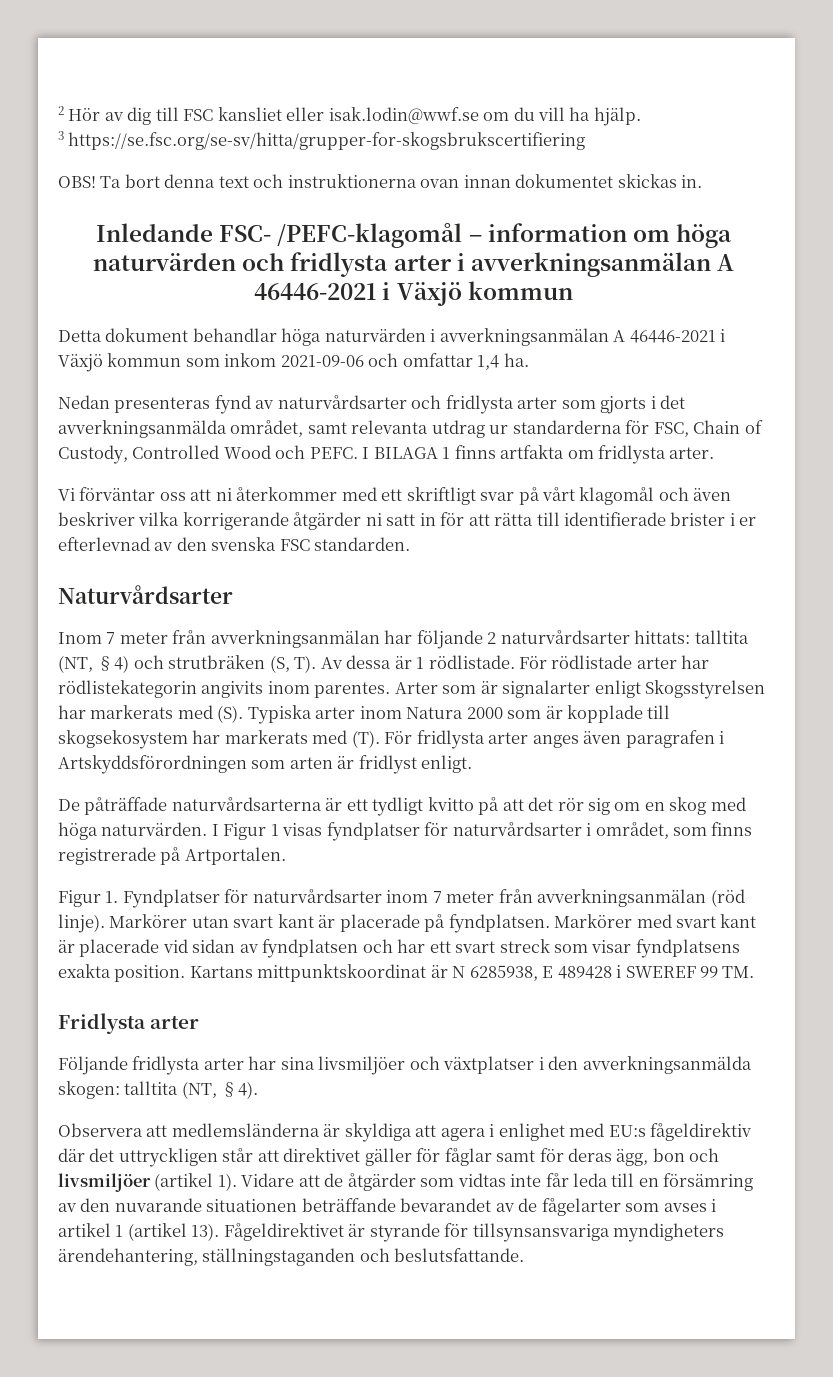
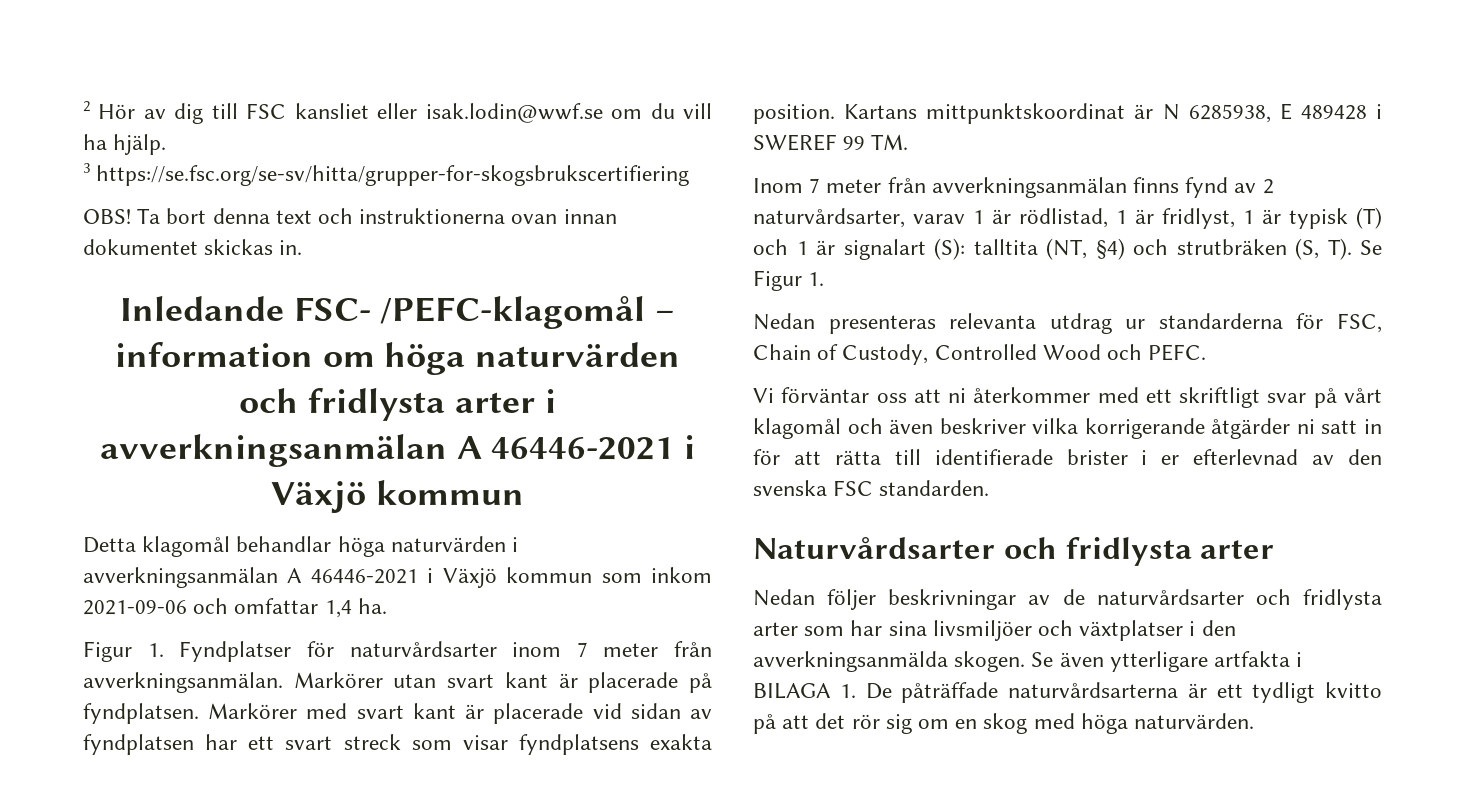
[105,328,189,342] dokument -> [142,536,231,557] klagomål
[58,395,686,414] [58,420,347,438] Nedan presenteras fynd av naturvårdsarter och fridlysta arter som gjorts i det avverkningsanmälda området, samt -> [83,641,712,662] [83,672,712,693] [83,703,712,724] [83,734,712,755] [753,103,1382,124] [753,134,909,151] [753,177,1274,198] [753,207,1382,229] [753,238,1382,260] [753,270,825,291] [753,313,936,334] Figur 1. Fyndplatser för naturvårdsarter inom 7 meter från avverkningsanmälan. Markörer utan svart kant är placerade på fyndplatsen. Markörer med svart kant är placerade vid sidan av fyndplatsen har ett svart streck som visar fyndplatsens exakta position. Kartans mittpunktskoordinat är N 6285938, E 489428 i SWEREF 99 TM. // Inom 7 meter från avverkningsanmälan finns fynd av 2 naturvårdsarter, varav 1 är rödlistad, 1 är fridlyst, 1 är typisk (T) och 1 är signalart (S): talltita (NT, §4) och strutbräken (S, T). Se Figur 1. // Nedan presenteras
[362,445,715,464] I BILAGA 1 finns artfakta om fridlysta arter. -> (1207, 352) none
[58,630,749,649] [58,655,710,673] [58,680,766,699] [58,705,671,724] [58,730,725,749] [58,755,473,774] // Inom 7 meter från avverkningsanmälan har följande 2 naturvårdsarter hittats: talltita (NT, §4) och strutbräken (S, T). Av dessa är 1 rödlistade. För rödlistade arter har rödlistekategorin angivits inom parentes. Arter som är signalarter enligt Skogsstyrelsen har markerats med (S). Typiska arter inom Natura 2000 som är kopplade till skogsekosystem har markerats med (T). För fridlysta arter anges även paragrafen i Artskyddsförordningen som arten är fridlyst enligt. // -> [1003,537,1275,566] [753,589,1382,610] [753,620,1236,641] [753,651,1303,672] [753,683,856,699] och fridlysta arter // Nedan följer beskrivningar av de naturvårdsarter och fridlysta arter som har sina livsmiljöer och växtplatser i den avverkningsanmälda skogen. Se även ytterligare artfakta i BILAGA 1.
[211,822,753,841] [58,847,286,865] [58,889,745,908] [58,914,757,933] [58,939,740,958] [58,964,755,982] [58,1013,200,1034] [58,1056,752,1075] [58,1081,259,1099] [58,1123,752,1142] [58,1148,720,1167] [58,1173,754,1192] [58,1198,717,1216] [58,1223,725,1242] [58,1248,525,1266] I Figur 1 visas fyndplatser för naturvårdsarter i området, som finns registrerade på Artportalen. // Figur 1. Fyndplatser för naturvårdsarter inom 7 meter från avverkningsanmälan (röd linje). Markörer utan svart kant är placerade på fyndplatsen. Markörer med svart kant är placerade vid sidan av fyndplatsen och har ett svart streck som visar fyndplatsens exakta position. Kartans mittpunktskoordinat är N 6285938, E 489428 i SWEREF 99 TM. // Fridlysta arter // Följande fridlysta arter har sina livsmiljöer och växtplatser i den avverkningsanmälda skogen: talltita (NT, §4). // Observera att medlemsländerna är skyldiga att agera i enlighet med EU:s fågeldirektiv där det uttryckligen står att direktivet gäller för fåglar samt för deras ägg, bon och livsmiljöer (artikel 1). Vidare att de åtgärder som vidtas inte får leda till en försämring av den nuvarande situationen beträffande bevarandet av de fågelarter som avses i artikel 1 (artikel 13). Fågeldirektivet är styrande för tillsynsansvariga myndigheters ärendehantering, ställningstaganden och beslutsfattande. -> (1255, 721) none

